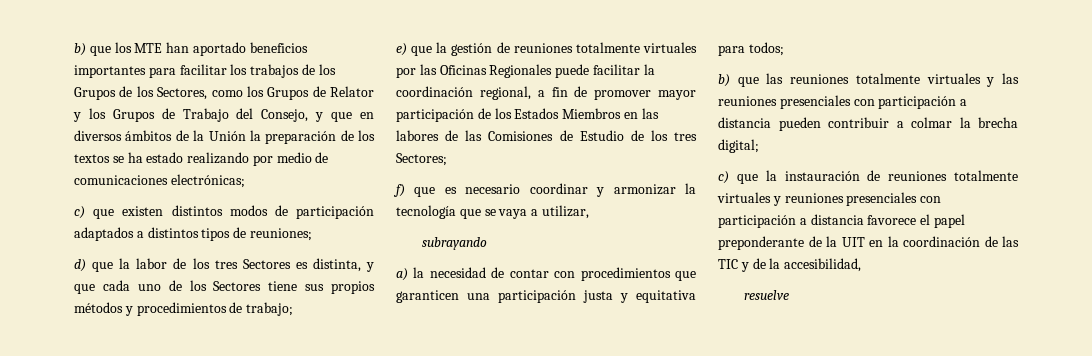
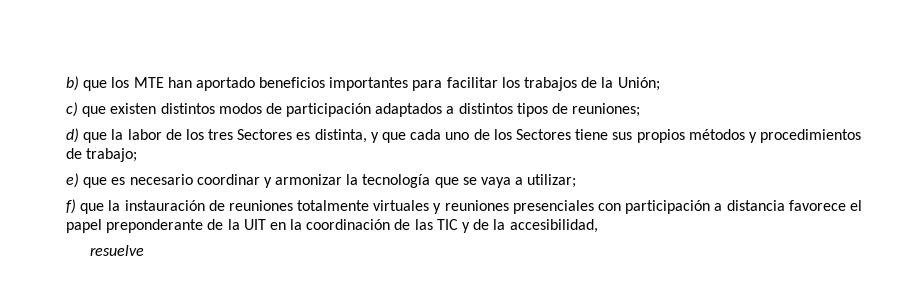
[318,64,336,75] [74,86,374,100] [73,108,374,122] [74,130,375,144] [74,152,329,166] [74,174,245,188] los Grupos de los Sectores, como los Grupos de Relator y los Grupos de Trabajo del Consejo, y que en diversos ámbitos de la Unión la preparación de los textos se ha estado realizando por medio de comunicaciones electrónicas; -> [601,77,660,91] la Unión;
[436,42,697,56] [396,64,655,78] [396,86,696,100] [396,108,659,122] [396,130,697,141] [396,153,447,166] [393,184,436,197] la gestión de reuniones totalmente virtuales por las Oficinas Regionales puede facilitar la coordinación regional, a fin de promover mayor participación de los Estados Miembros en las labores de las Comisiones de Estudio de los tres Sectores; // f) que -> (108, 182) none
[541,205,589,219] [421,237,487,250] [396,267,696,281] [396,290,696,303] [718,42,784,56] [718,73,1019,87] [718,95,968,109] [718,117,1018,131] [718,139,759,153] [718,171,729,184] utilizar, // subrayando // a) la necesidad de contar con procedimientos que garanticen una participación justa y equitativa para todos; // b) que las reuniones totalmente virtuales y las reuniones presenciales con participación a distancia pueden contribuir a colmar la brecha digital; // c) -> [527,174,577,188] [66,199,76,214] utilizar; // f)

